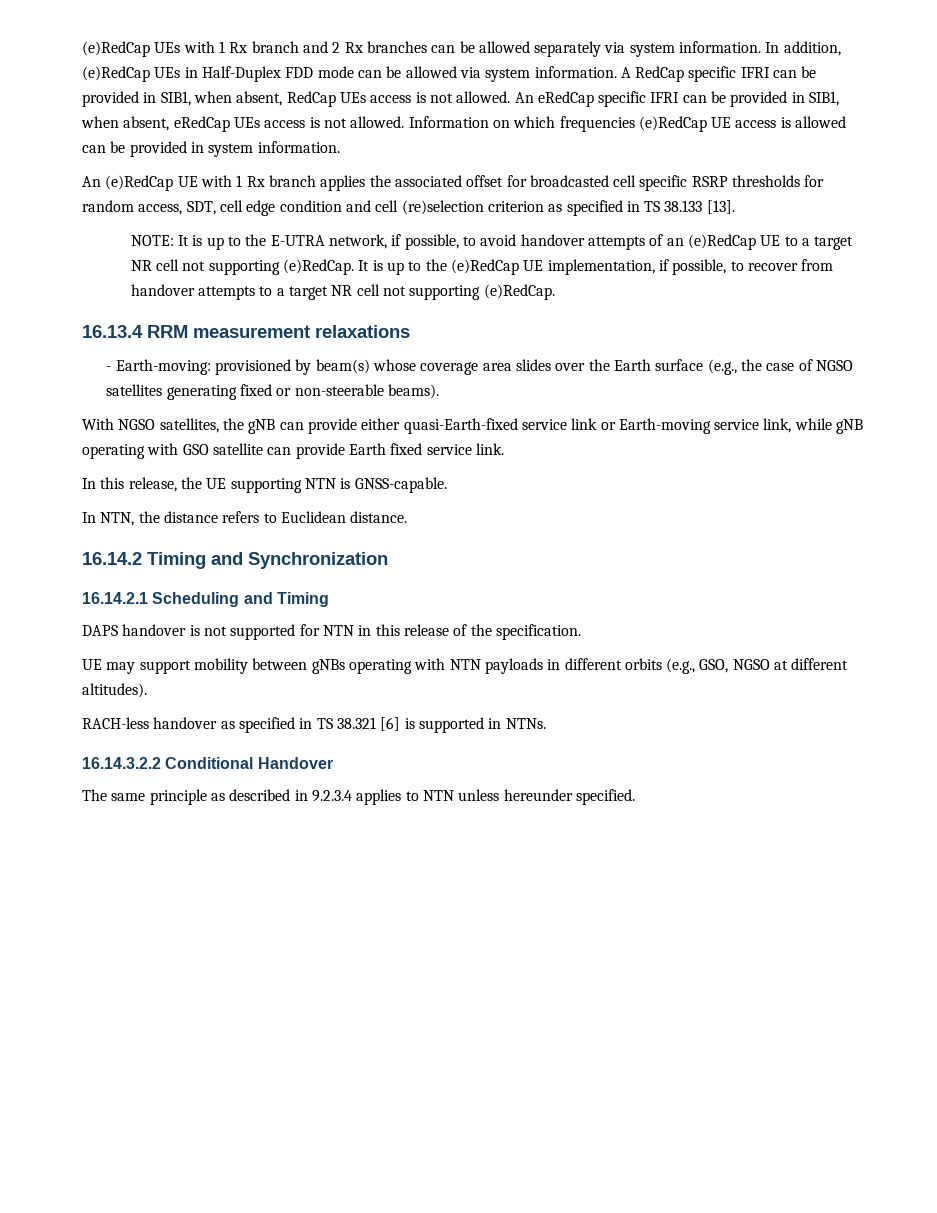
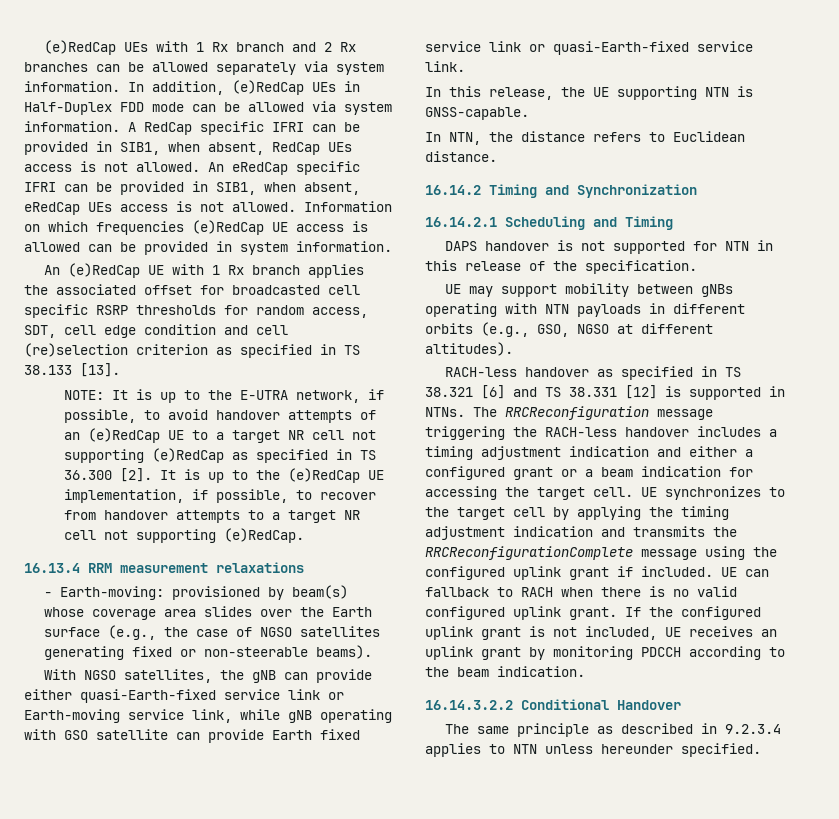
[283,259,355,275] (e)RedCap. -> [152,448,377,463] [64,468,153,482] (e)RedCap as specified in TS 36.300 [2].
(472, 449) none -> [489,41,753,55] link or quasi-Earth-fixed service
(401, 724) none -> [513,385,657,399] and TS 38.331 [12]
(546, 723) none -> [473,406,713,420] [425,426,777,440] [425,446,753,460] [425,466,753,480] [425,486,785,500] [425,506,729,520] [425,526,737,540] [425,546,777,560] [425,566,769,580] [425,586,737,597] [425,606,761,620] [425,626,777,640] [425,646,785,660] [425,666,585,677] The RRCReconfiguration message triggering the RACH-less handover includes a timing adjustment indication and either a configured grant or a beam indication for accessing the target cell. UE synchronizes to the target cell by applying the timing adjustment indication and transmits the RRCReconfigurationComplete message using the configured uplink grant if included. UE can fallback to RACH when there is no valid configured uplink grant. If the configured uplink grant is not included, UE receives an uplink grant by monitoring PDCCH according to the beam indication.

